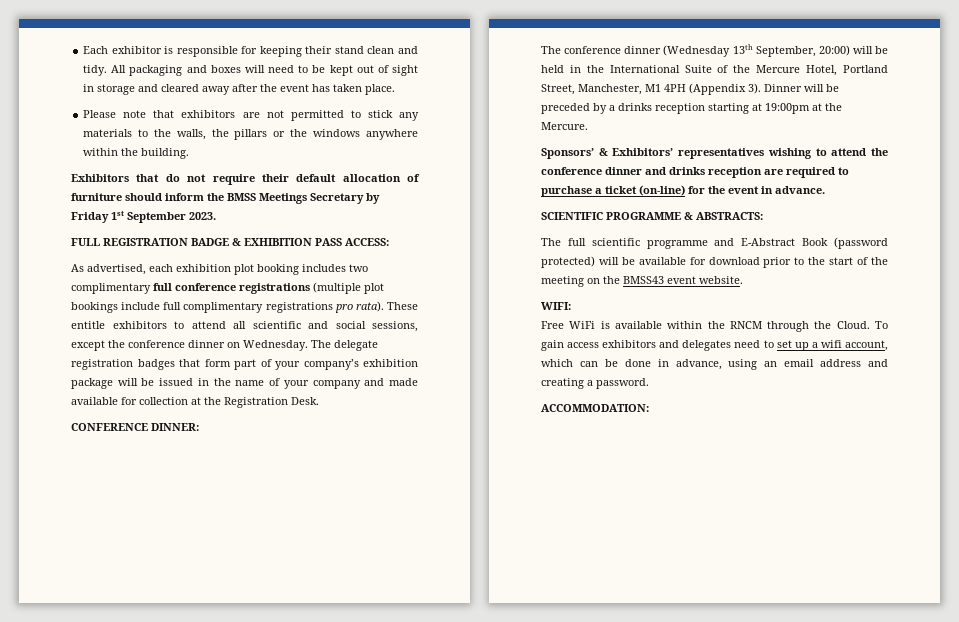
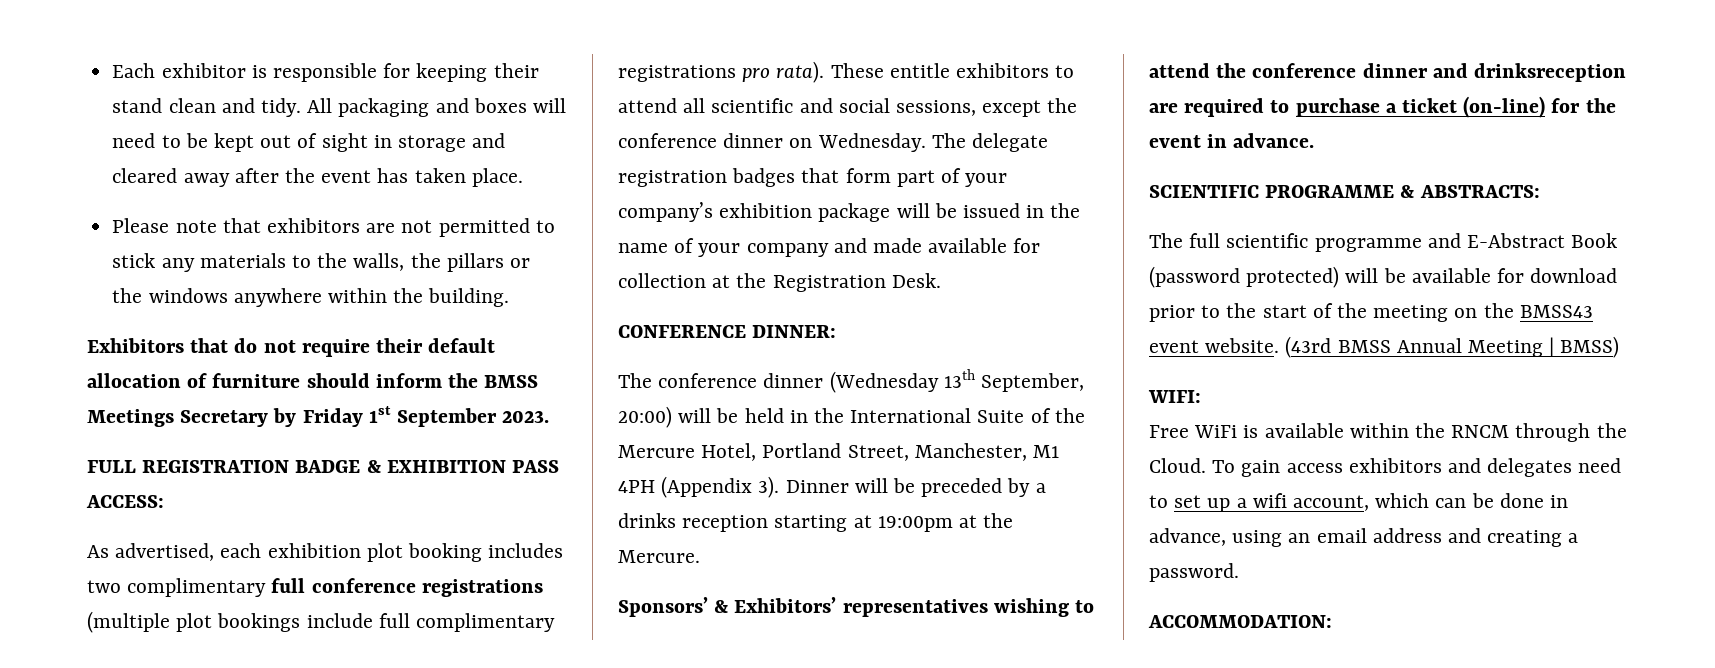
[669,167,762,178] drinks reception -> [1474,63,1627,82] drinksreception
(743, 280) none -> [1285,336,1620,358] (43rd BMSS Annual Meeting | BMSS)

